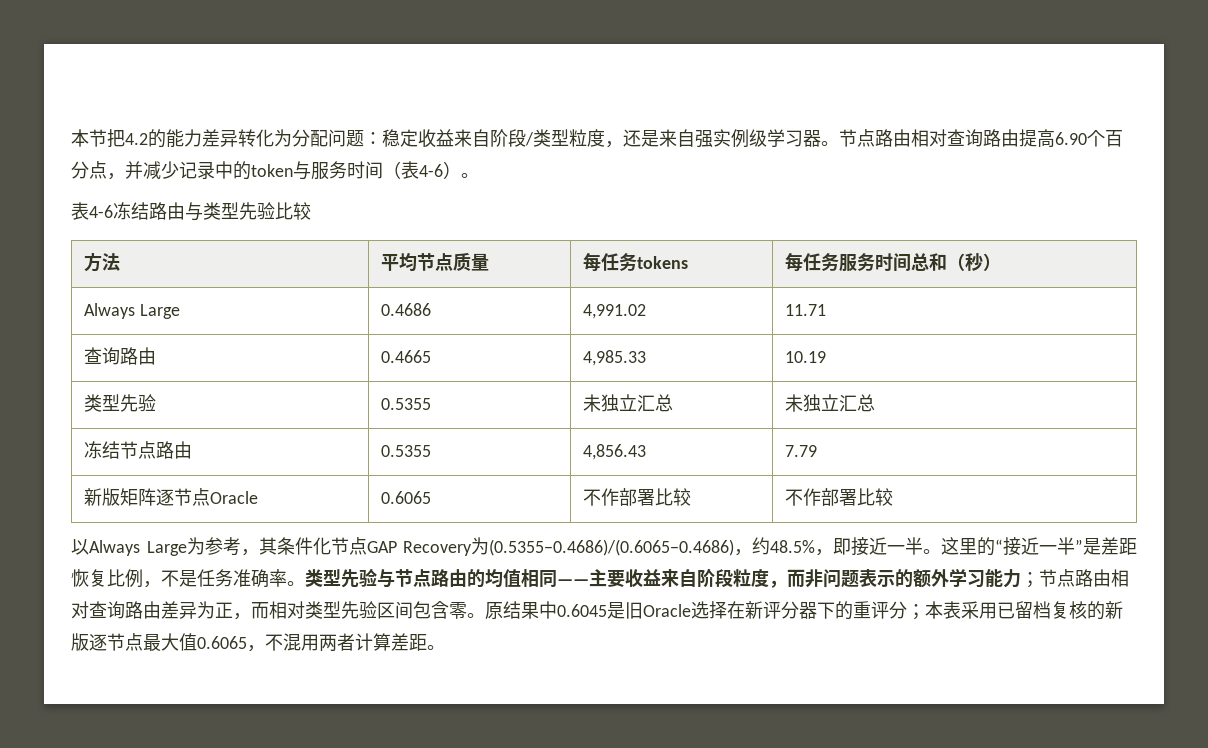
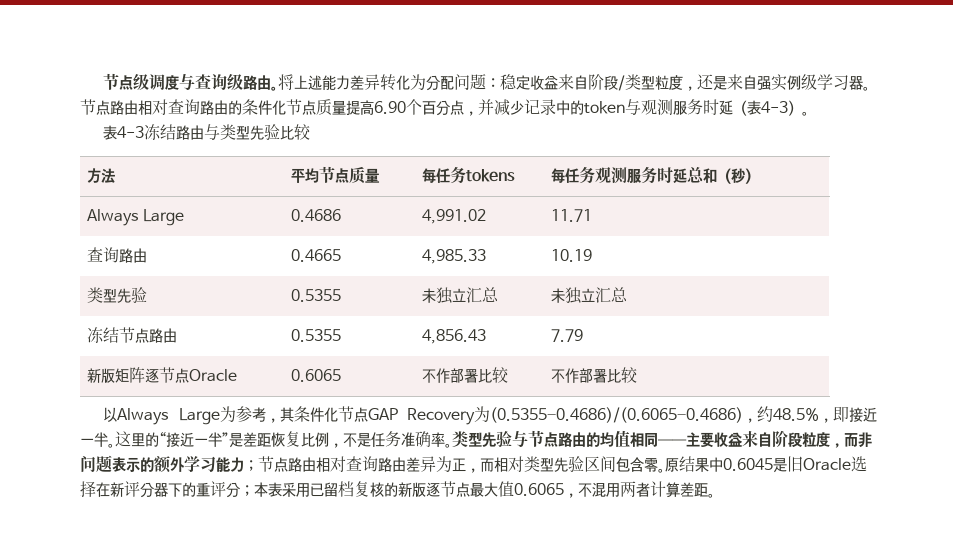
[71,129,166,148] 本节把4.2的 -> [103,73,323,91] 节点级调度与查询级路由。将上述
(1019, 138) none -> [228,99,346,116] 的条件化节点质量
[311,161,443,180] 服务时间（表4-6 -> [641,99,788,116] 观测服务时延（表4-3
[89,205,113,218] 4-6 -> [117,126,145,138] 4-3
[838,253,911,272] 服务时间 -> [595,166,688,184] 观测服务时延

